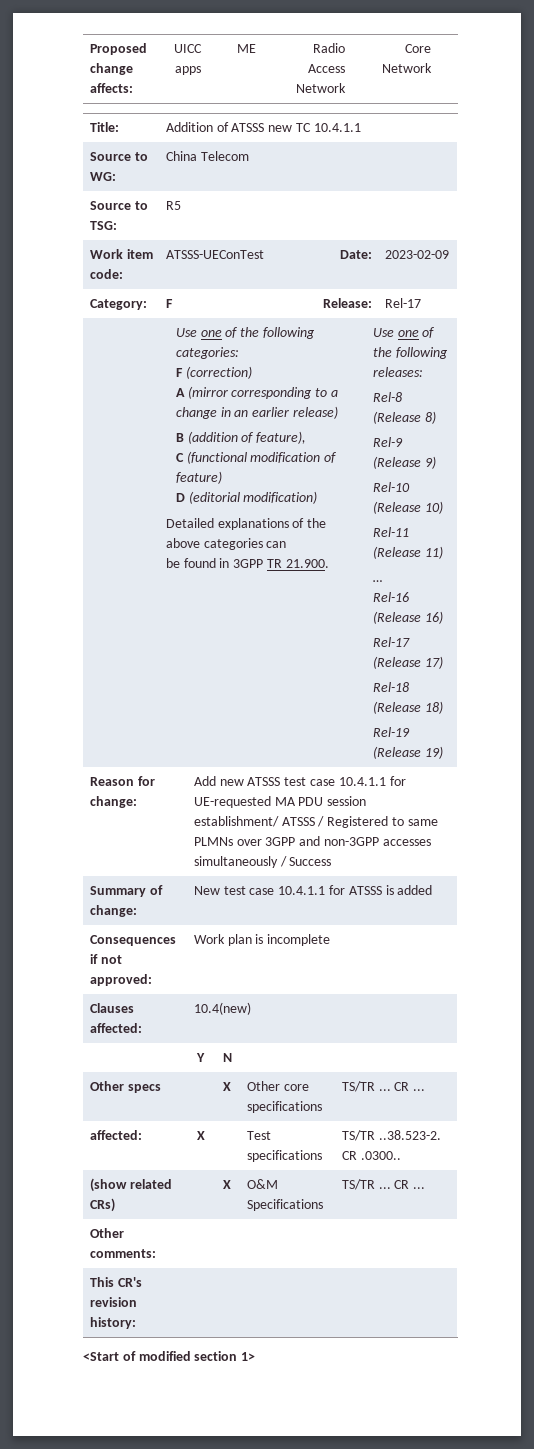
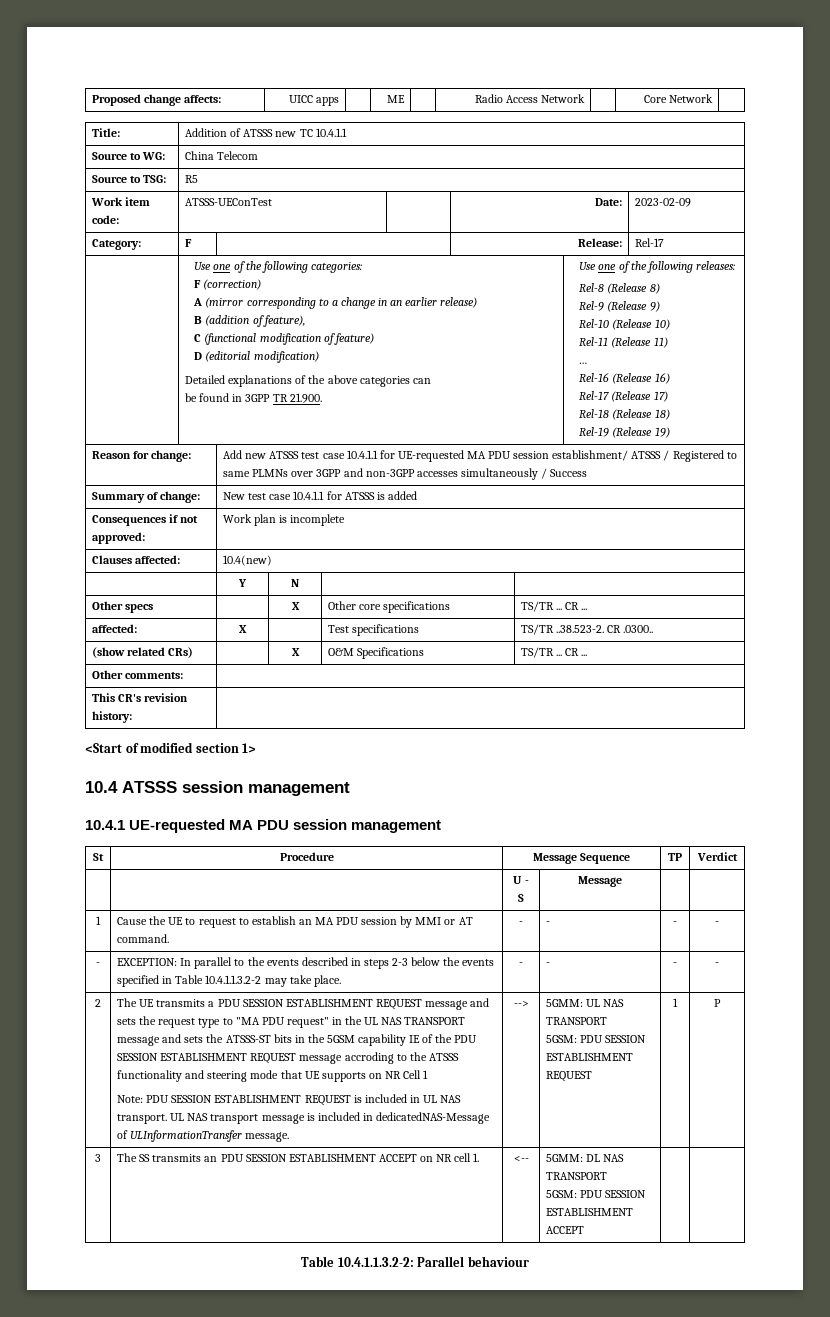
(256, 1356) none -> [85,781,350,796] [85,819,442,833] [93,853,104,861] [279,852,334,861] [532,853,631,864] [668,853,682,861] [696,852,738,861] [513,876,529,884] [518,894,524,902] [578,876,622,887] [96,916,101,925] [117,916,473,928] [117,934,170,943] [519,921,523,925] [546,921,551,925] [673,921,677,925] [715,921,719,925] [96,962,100,966] [117,957,495,969] [117,975,341,987] [519,962,523,966] [546,962,551,966] [673,962,677,966] [715,962,719,966] [95,999,101,1007] [117,998,490,1010] [117,1016,466,1028] [117,1034,478,1046] [117,1052,459,1064] [117,1070,429,1082] [117,1094,462,1106] [117,1112,490,1124] [117,1130,290,1142] [513,1001,529,1007] [546,999,625,1007] [546,1017,608,1025] [546,1035,647,1043] [546,1053,634,1061] [546,1071,593,1082] [673,998,678,1007] [714,999,721,1007] [95,1154,101,1162] [117,1153,480,1162] [513,1156,529,1162] [546,1154,625,1162] [546,1172,608,1180] [546,1190,647,1198] [546,1208,634,1216] [546,1226,585,1234] [301,1256,529,1267] // 10.4 ATSSS session management // 10.4.1 UE-requested MA PDU session management // St | Procedure | Message Sequence | TP | Verdict // | | U - S | Message | | // 1 | Cause the UE to request to establish an MA PDU session by MMI or AT command. | - | - | - | - // - | EXCEPTION: In parallel to the events described in steps 2-3 below the events specified in Table 10.4.1.1.3.2-2 may take place. | - | - | - | - // 2 | The UE transmits a PDU SESSION ESTABLISHMENT REQUEST message and sets the request type to "MA PDU request" in the UL NAS TRANSPORT message and sets the ATSSS-ST bits in the 5GSM capability IE of the PDU SESSION ESTABLISHMENT REQUEST message accroding to the ATSSS functionality and steering mode that UE supports on NR Cell 1 // Note: PDU SESSION ESTABLISHMENT REQUEST is included in UL NAS transport. UL NAS transport message is included in dedicatedNAS-Message of ULInformationTransfer message. | --> | 5GMM: UL NAS TRANSPORT // 5GSM: PDU SESSION ESTABLISHMENT REQUEST | 1 | P // 3 | The SS transmits an PDU SESSION ESTABLISHMENT ACCEPT on NR cell 1. | <-- | 5GMM: DL NAS TRANSPORT // 5GSM: PDU SESSION ESTABLISHMENT ACCEPT | | // Table 10.4.1.1.3.2-2: Parallel behaviour

